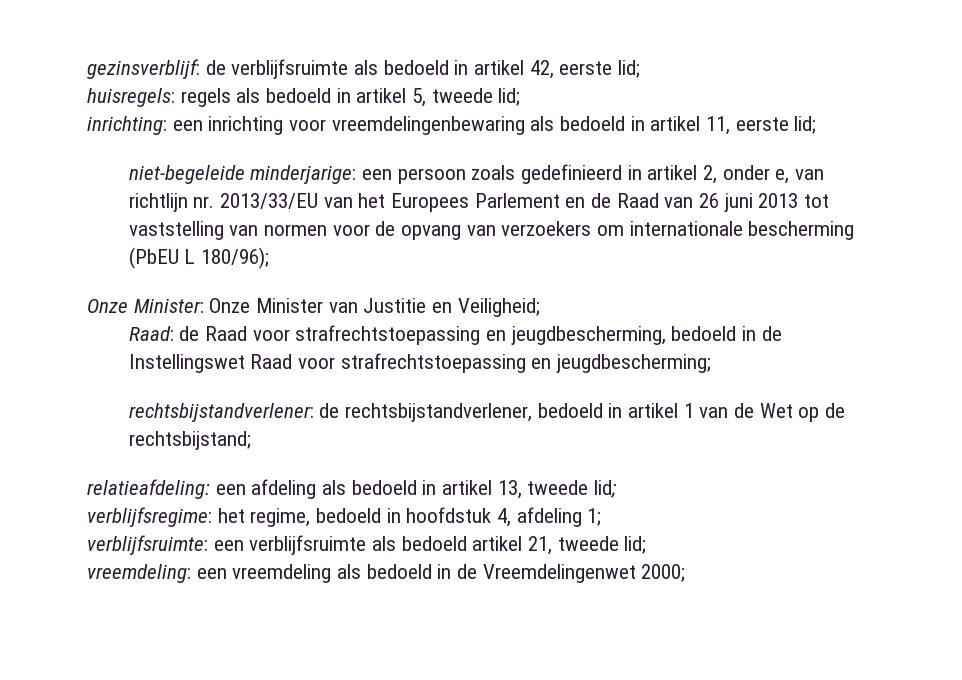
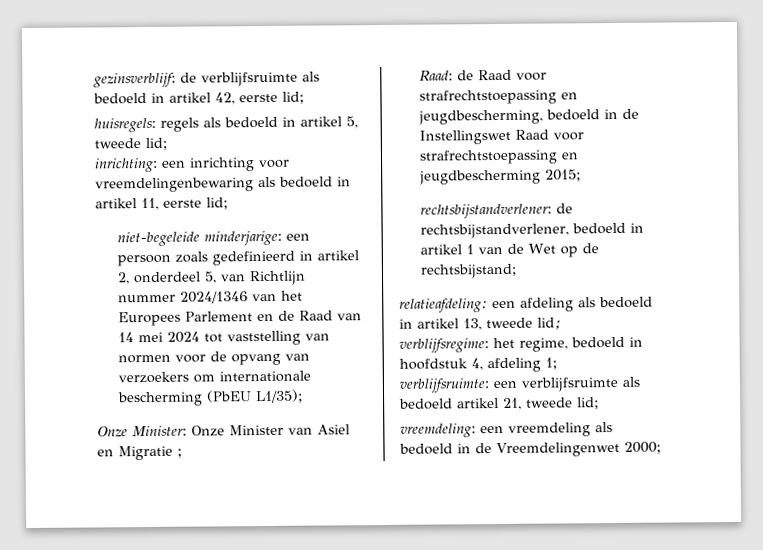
[722,165,824,184] [128,193,318,212] onder e, van richtlijn nr. 2013/33/EU -> [133,270,307,286] [118,291,249,304] onderdeel 5, van Richtlijn nummer 2024/1346
[698,193,799,212] 26 juni 2013 -> [118,331,201,343] 14 mei 2024
[184,247,269,269] L 180/96); -> [255,389,304,404] L1/35);
[363,298,540,317] Justitie en Veiligheid; -> [317,424,350,435] [97,445,182,461] Asiel en Migratie ;
[555,354,711,373] jeugdbescherming; -> [419,169,582,185] jeugdbescherming 2015;

